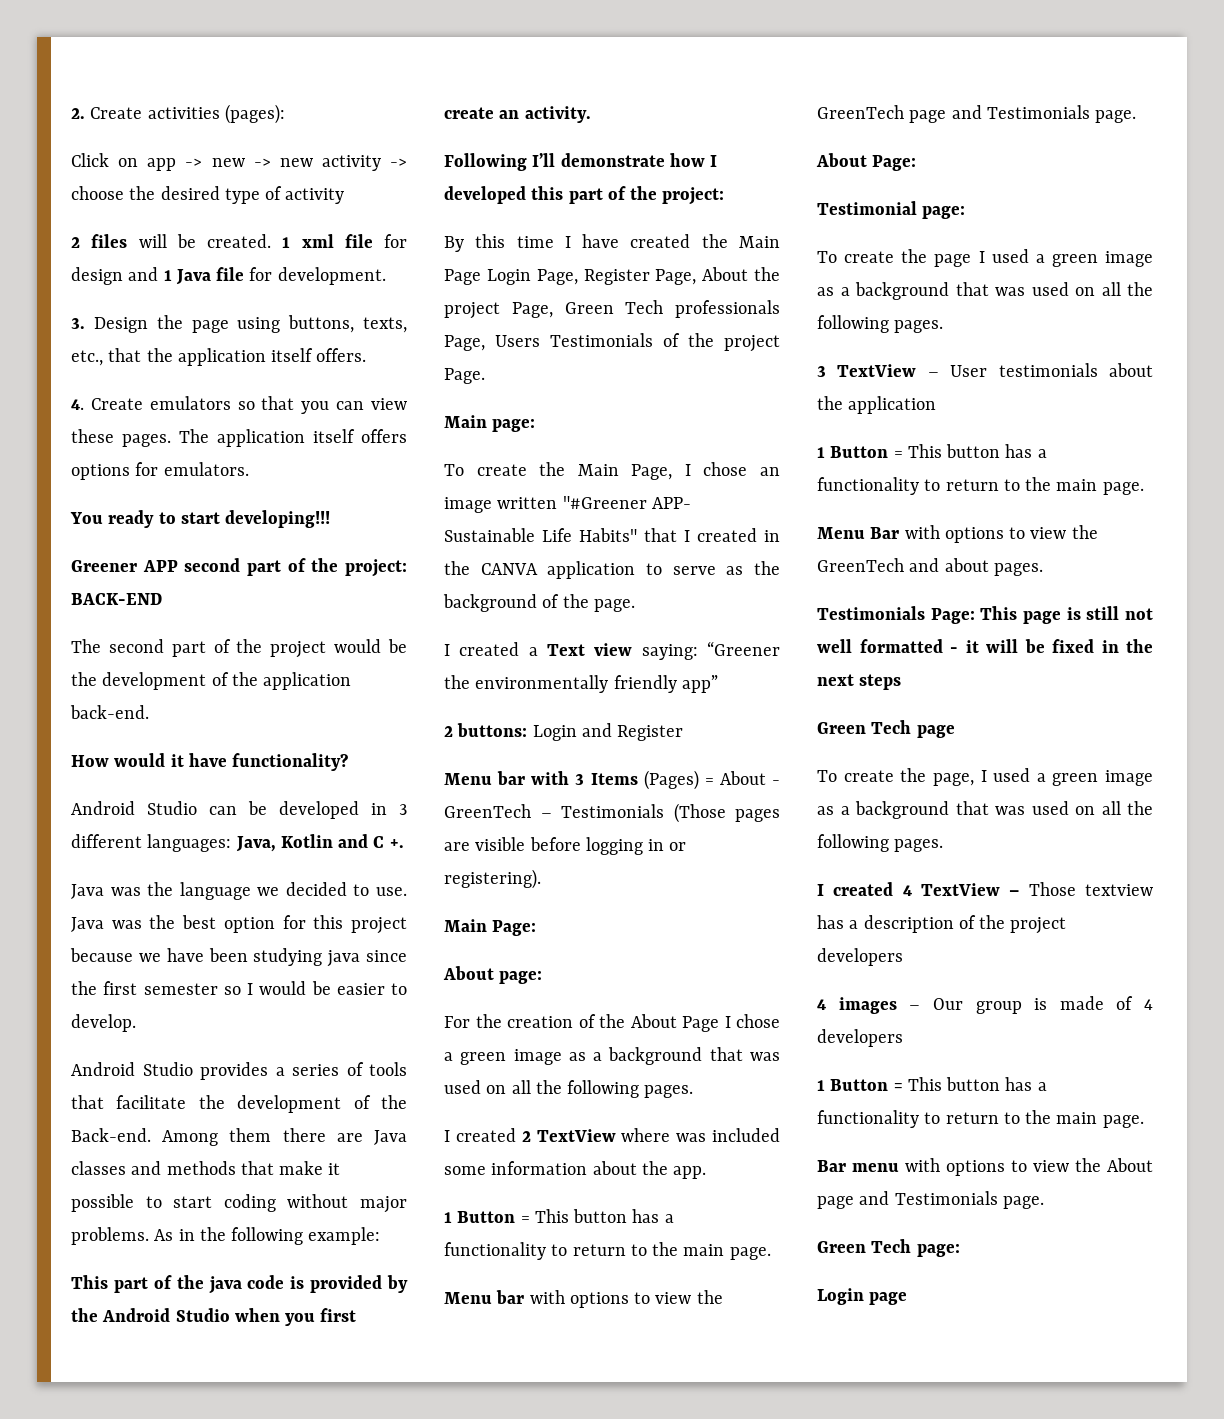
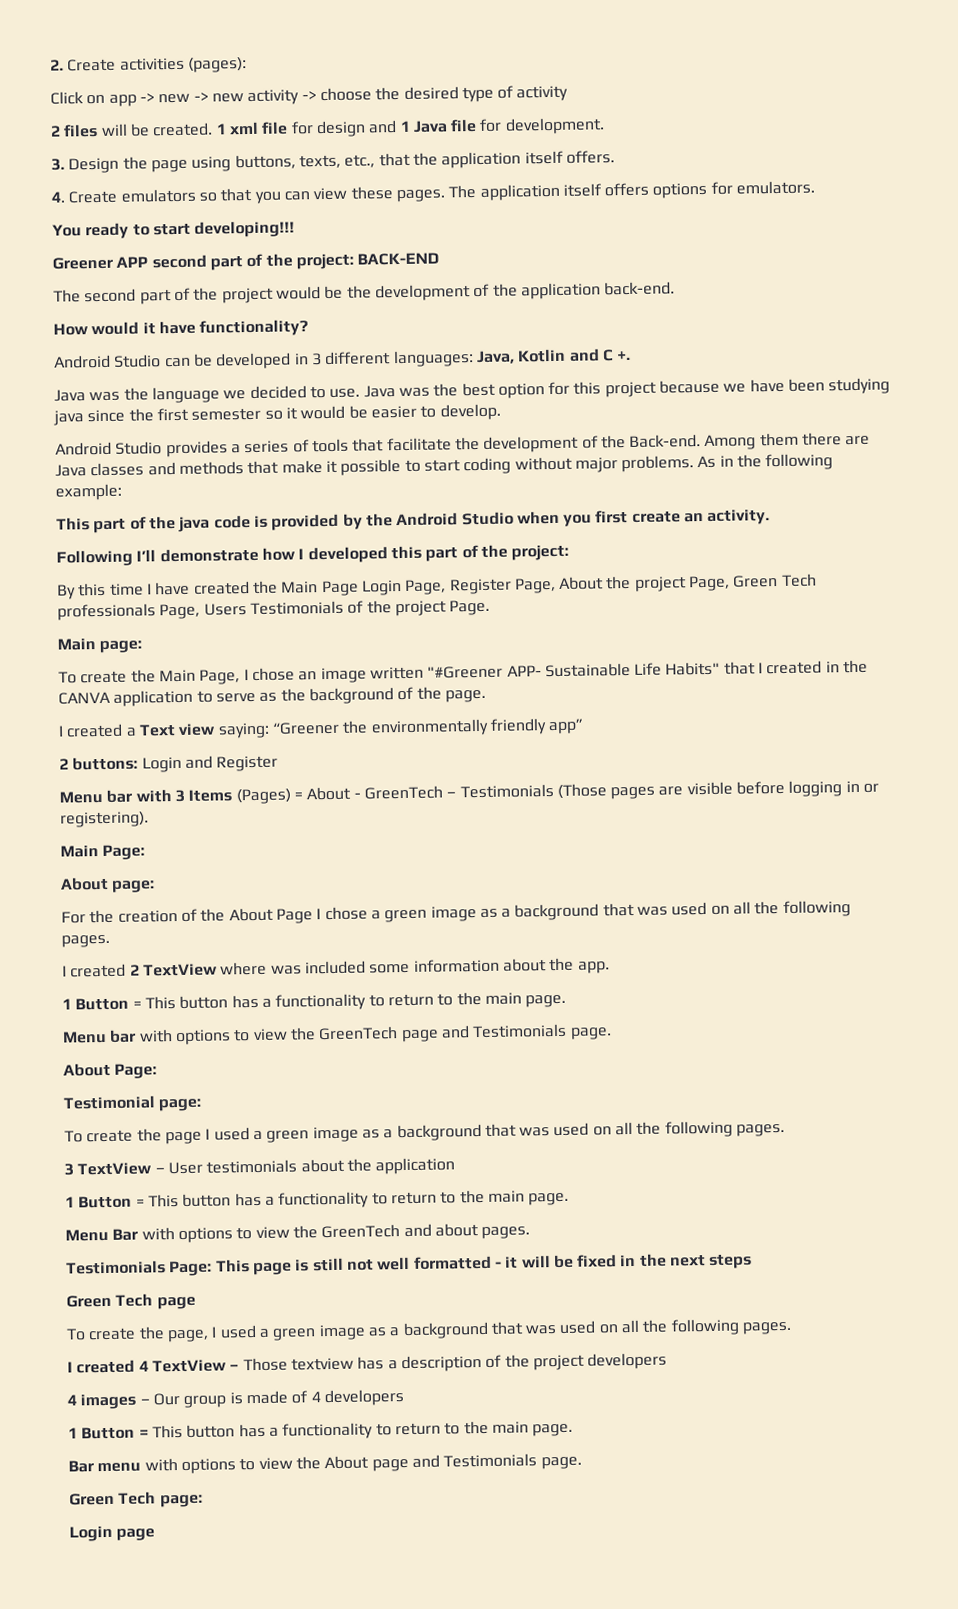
[247,983,253,995] I -> [285,407,298,420] it

